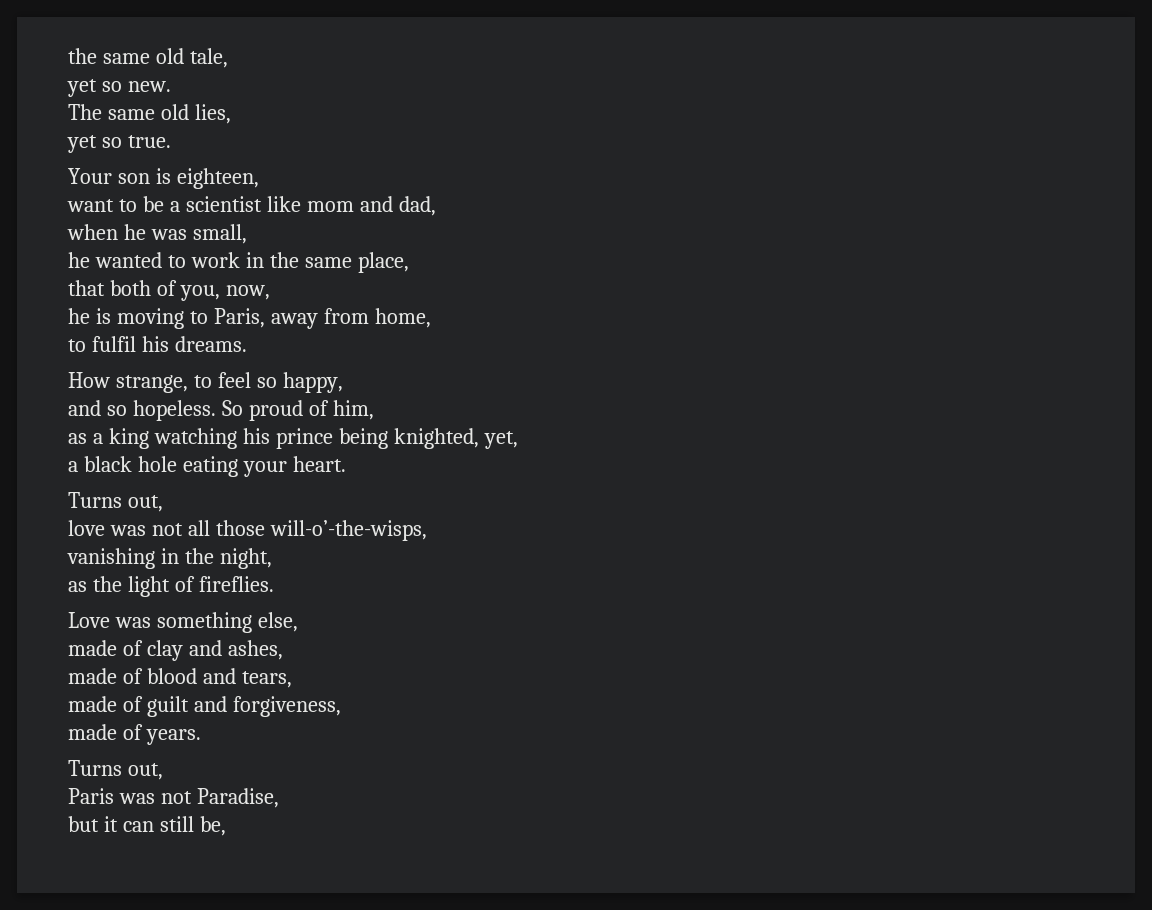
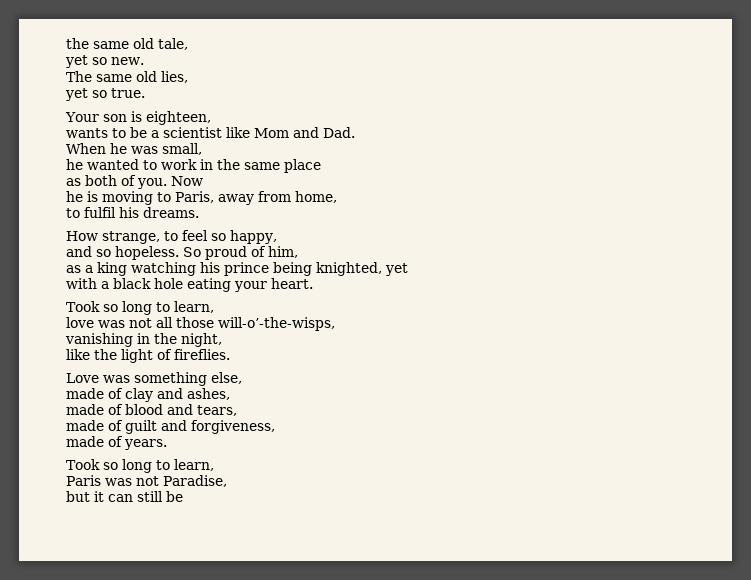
[67,199,114,212] want -> [66,128,108,138] wants
[306,196,436,216] [67,224,118,240] mom and dad, // when -> [254,127,355,138] [66,143,106,154] Mom and Dad. // When
[357,252,409,273] [68,280,270,301] place, // that both of you, now, -> [284,159,321,173] [66,175,203,189] place // as both of you. Now
[483,431,518,449] yet, // -> [385,263,408,276] [66,278,97,289] yet // with
[68,492,163,512] Turns out, -> [66,301,214,315] Took so long to learn,
[68,581,87,592] as -> [66,349,90,360] like
[68,760,163,780] Turns out, -> [66,459,214,473] Took so long to learn,
[199,816,226,836] be, -> [166,491,183,502] be

